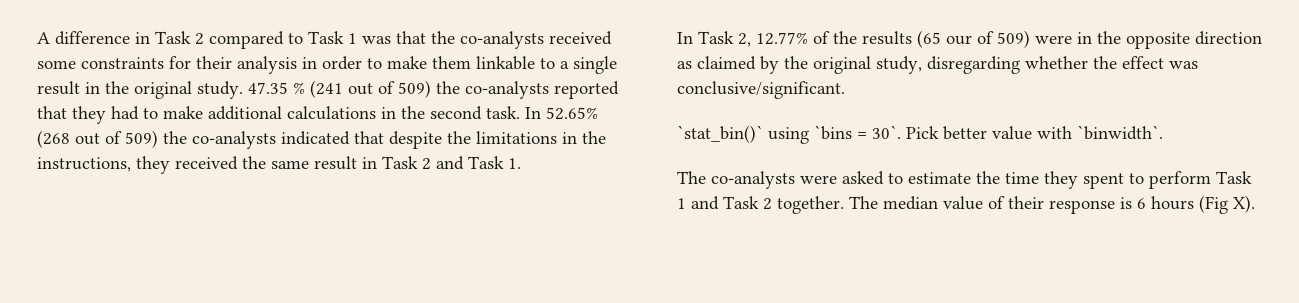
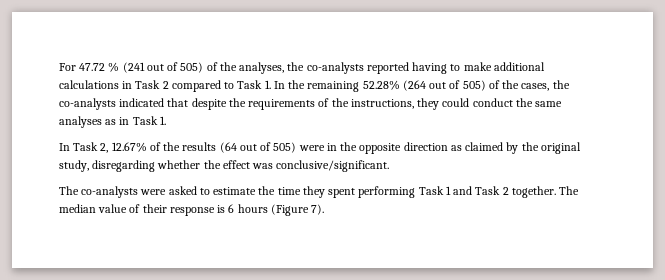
[37,31,130,45] A difference -> [59,62,545,74] [59,80,119,89] For 47.72 % (241 out of 505) of the analyses, the co-analysts reported having to make additional calculations
[348,31,612,49] [37,56,617,74] [37,80,619,99] [37,106,598,124] [37,130,158,148] 1 was that the co-analysts received some constraints for their analysis in order to make them linkable to a single result in the original study. 47.35 % (241 out of 509) the co-analysts reported that they had to make additional calculations in the second task. In 52.65% (268 out of 509) -> [264,80,550,92] 1. In the remaining 52.28% (264 out of 505) of the cases,
[476,131,577,144] limitations in -> [248,98,330,110] requirements of
[175,156,464,170] received the same result in Task 2 and -> [442,98,563,107] [59,116,130,128] could conduct the same analyses as in
[756,32,808,45] 12.77% -> [111,142,147,152] 12.67%
[917,30,1030,48] (65 our of 509) -> [219,142,297,153] (64 out of 505)
[677,125,1163,144] // `stat_bin()` using `bins = 30`. Pick better value with `binwidth`. -> (390, 166) none
[1129,171,1211,189] to perform -> [358,186,416,198] performing
[1199,195,1255,214] (Fig X). -> [270,204,325,216] (Figure 7).

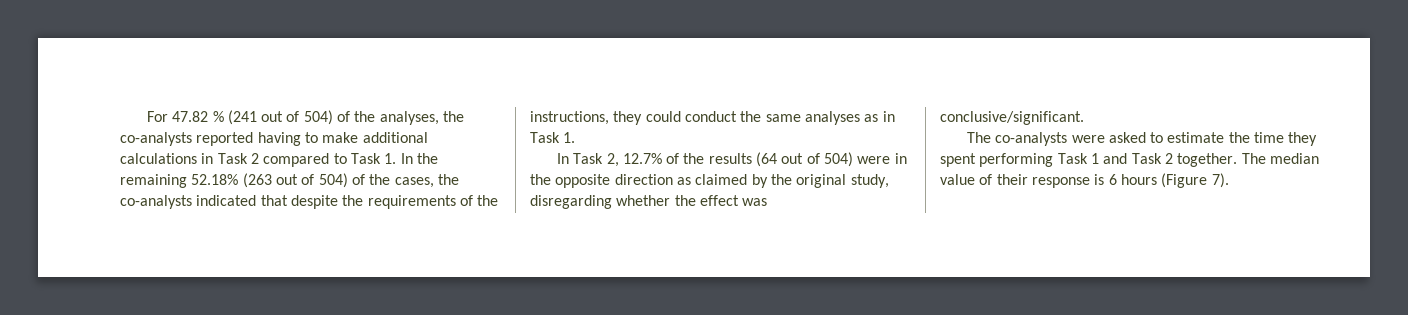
[79,63,106,71] 47.72 -> [172,111,209,122] 47.82
[180,62,204,73] 505) -> [303,110,333,125] 504)
[362,80,486,91] 52.28% (264 out of 505) -> [191,173,348,188] 52.18% (263 out of 504)
[111,142,147,152] 12.67% -> [622,153,662,164] 12.7%
[273,142,297,153] 505) -> [824,152,854,167] 504)

